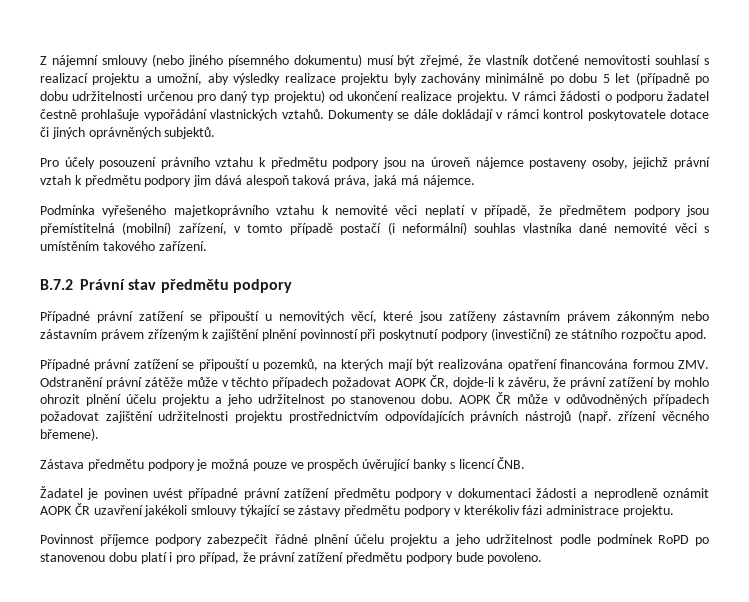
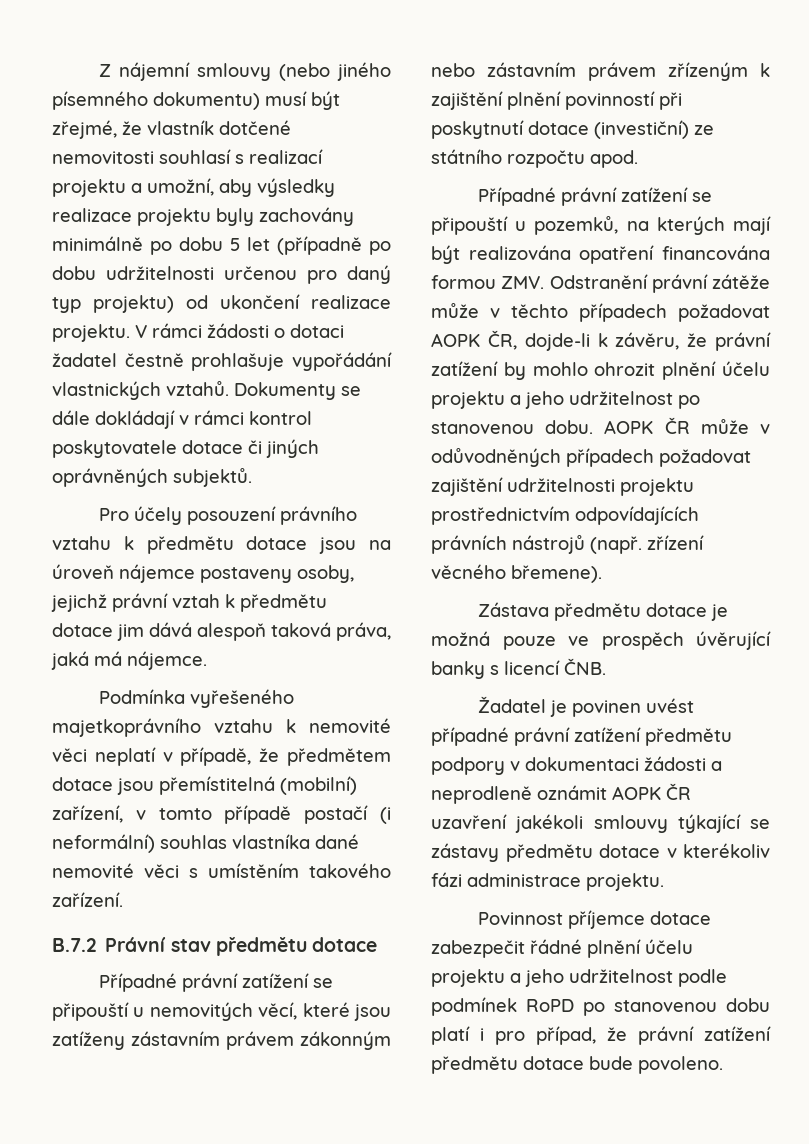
[615,91,663,103] podporu -> [290,324,344,338] dotaci
[332,157,380,169] podpory -> [246,536,308,550] dotace
[144,175,192,187] podpory -> [52,623,113,637] dotace
[633,205,681,217] podpory -> [52,777,113,791] dotace
[232,279,292,293] podpory -> [312,937,378,952] dotace
[441,329,489,341] podpory -> [528,121,589,135] dotace
[147,459,195,471] podpory -> [645,603,707,617] dotace
[404,505,452,517] podpory -> [599,844,660,858] dotace
[155,534,203,546] podpory -> [649,911,711,925] dotace
[405,552,453,564] podpory -> [523,1056,584,1070] dotace

